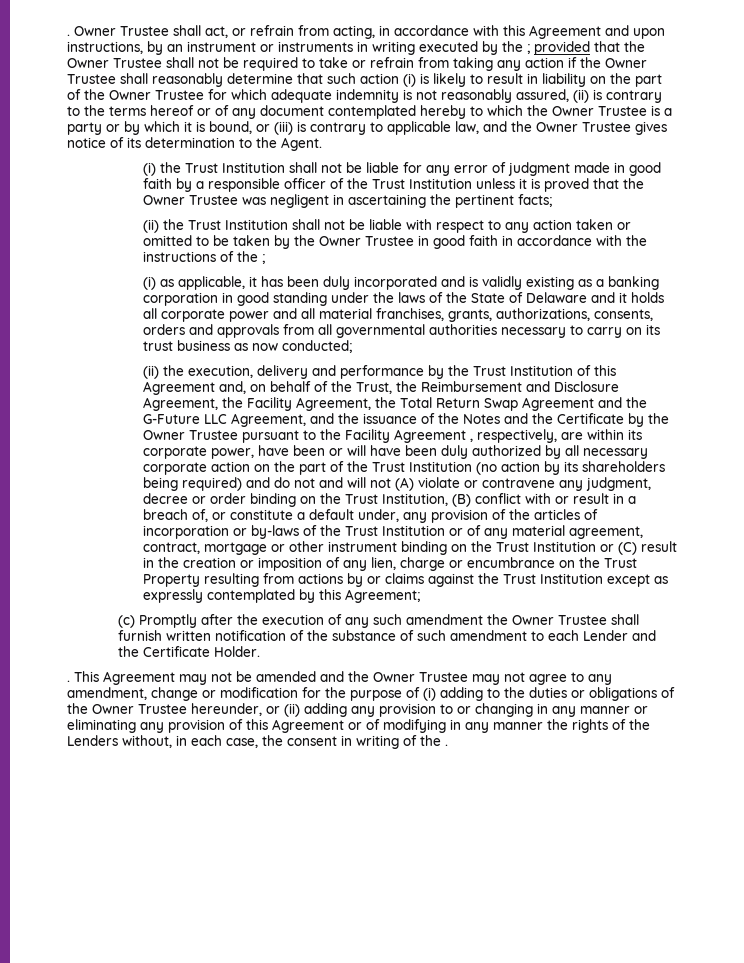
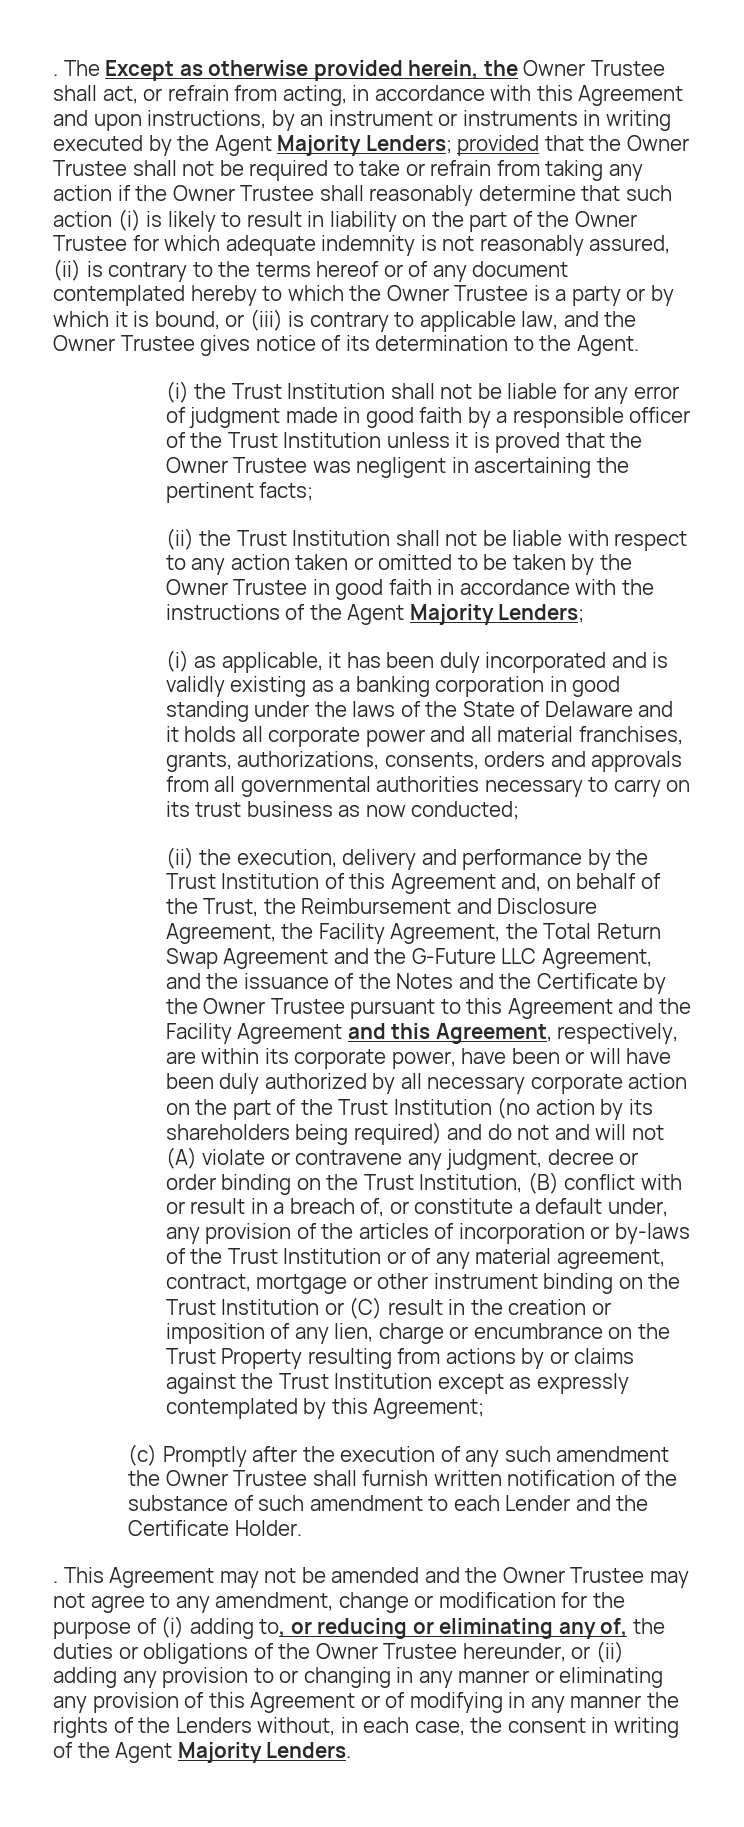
[67,34,70,36] . -> [53,60,518,81] . The Except as otherwise provided herein, the
[527,44,530,54] ; -> [214,135,452,156] Agent Majority Lenders;
[261,254,265,264] ; -> [347,604,585,625] Agent Majority Lenders;
[319,429,473,443] the Facility Agreement , -> [466,998,691,1019] [165,1023,552,1044] this Agreement and the Facility Agreement and this Agreement,
[487,688,500,698] to -> [259,1618,628,1639] to, or reducing or eliminating any of,
[445,744,448,746] . -> [115,1742,352,1763] Agent Majority Lenders.

